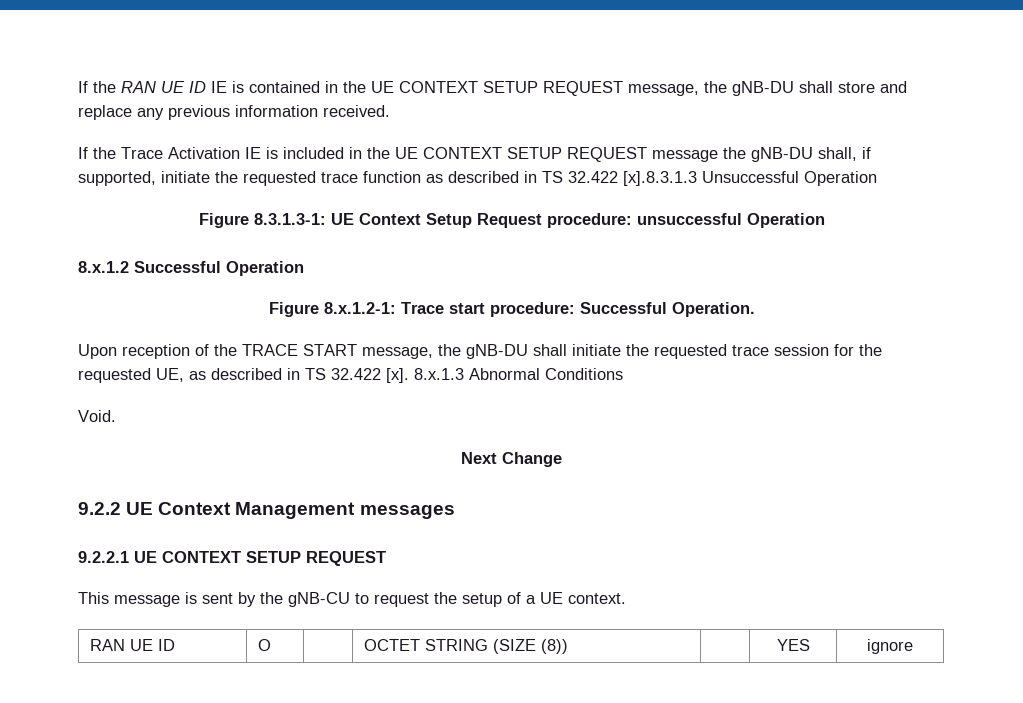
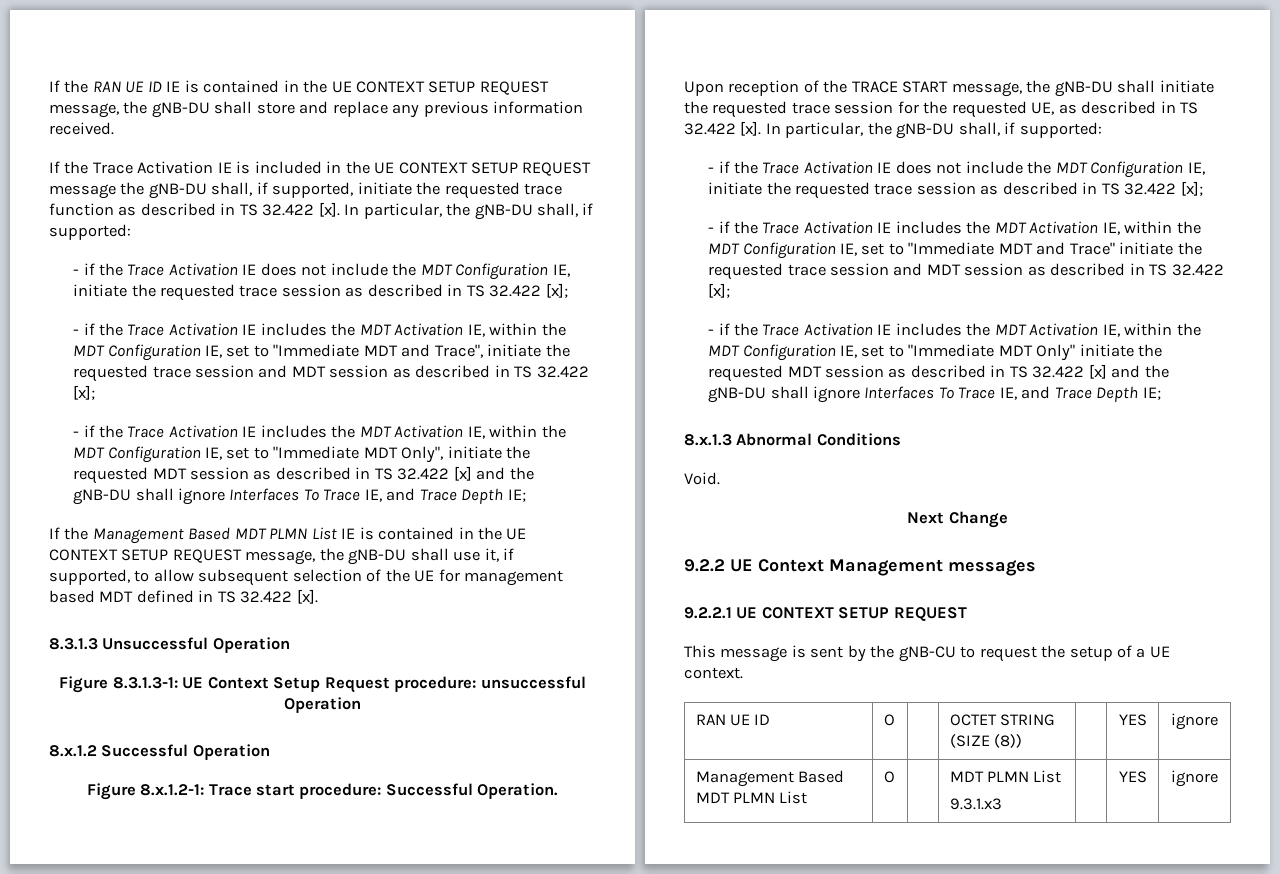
[623,171,697,186] [x].8.3.1.3 -> [318,202,594,220] [49,224,131,240] [73,263,570,280] [73,283,568,301] [73,323,566,337] [73,344,570,361] [73,365,589,382] [73,385,96,400] [73,425,566,439] [73,446,531,463] [73,466,534,484] [73,488,526,505] [49,527,527,544] [49,548,515,565] [49,569,564,586] [49,589,318,604] [49,638,98,650] [x]. In particular, the gNB-DU shall, if supported: // - if the Trace Activation IE does not include the MDT Configuration IE, initiate the requested trace session as described in TS 32.422 [x]; // - if the Trace Activation IE includes the MDT Activation IE, within the MDT Configuration IE, set to "Immediate MDT and Trace", initiate the requested trace session and MDT session as described in TS 32.422 [x]; // - if the Trace Activation IE includes the MDT Activation IE, within the MDT Configuration IE, set to "Immediate MDT Only", initiate the requested MDT session as described in TS 32.422 [x] and the gNB-DU shall ignore Interfaces To Trace IE, and Trace Depth IE; // If the Management Based MDT PLMN List IE is contained in the UE CONTEXT SETUP REQUEST message, the gNB-DU shall use it, if supported, to allow subsequent selection of the UE for management based MDT defined in TS 32.422 [x]. // 8.3.1.3
(409, 375) none -> [765,122,1102,139] [708,161,1205,178] [708,181,1203,199] [708,221,1201,235] [708,242,1202,259] [708,263,1224,280] [708,283,731,298] [708,323,1201,337] [708,344,1163,361] [708,364,1169,382] [708,386,1161,403] In particular, the gNB-DU shall, if supported: // - if the Trace Activation IE does not include the MDT Configuration IE, initiate the requested trace session as described in TS 32.422 [x]; // - if the Trace Activation IE includes the MDT Activation IE, within the MDT Configuration IE, set to "Immediate MDT and Trace" initiate the requested trace session and MDT session as described in TS 32.422 [x]; // - if the Trace Activation IE includes the MDT Activation IE, within the MDT Configuration IE, set to "Immediate MDT Only" initiate the requested MDT session as described in TS 32.422 [x] and the gNB-DU shall ignore Interfaces To Trace IE, and Trace Depth IE; //
(913, 646) none -> [695,770,844,787] [695,791,808,804] [883,771,895,783] [949,770,1062,783] [949,798,1002,810] [1118,771,1147,783] [1171,770,1218,787] // Management Based MDT PLMN List | O | | MDT PLMN List // 9.3.1.x3 | | YES | ignore

